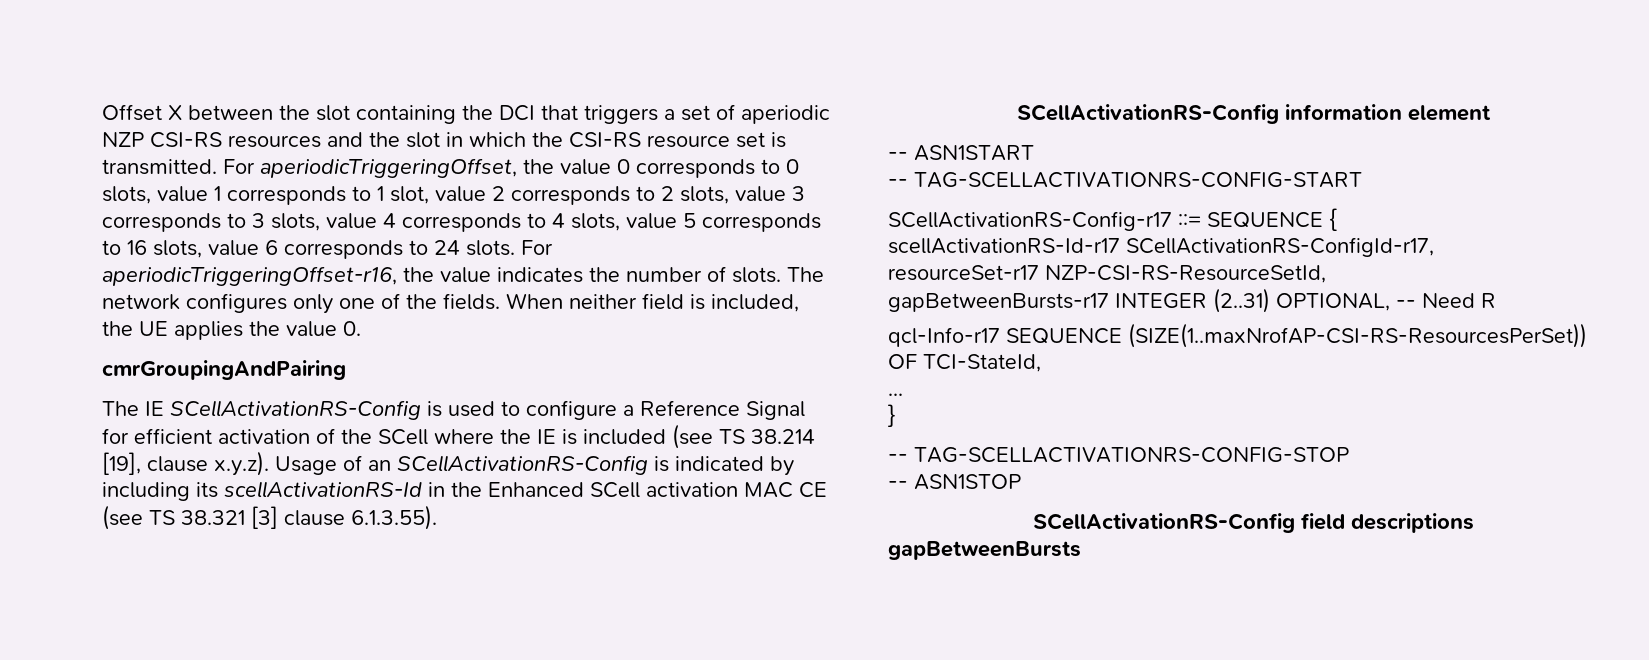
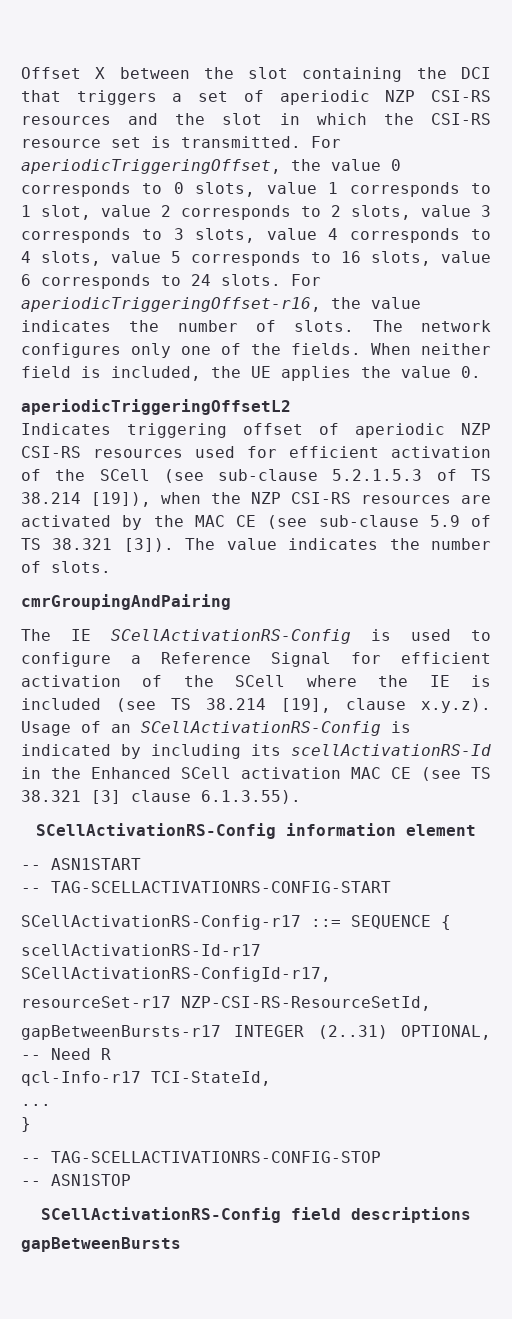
(361, 328) none -> [21,399,291,415] [21,423,491,438] [21,446,491,458] [21,469,491,483] [21,492,491,507] [21,515,491,530] [21,538,491,552] [21,561,111,573] // aperiodicTriggeringOffsetL2 // Indicates triggering offset of aperiodic NZP CSI-RS resources used for efficient activation of the SCell (see sub-clause 5.2.1.5.3 of TS 38.214 [19]), when the NZP CSI-RS resources are activated by the MAC CE (see sub-clause 5.9 of TS 38.321 [3]). The value indicates the number of slots.
[1006,323,1587,348] [888,354,917,369] SEQUENCE (SIZE(1..maxNrofAP-CSI-RS-ResourcesPerSet)) OF -> (141, 1078) none

